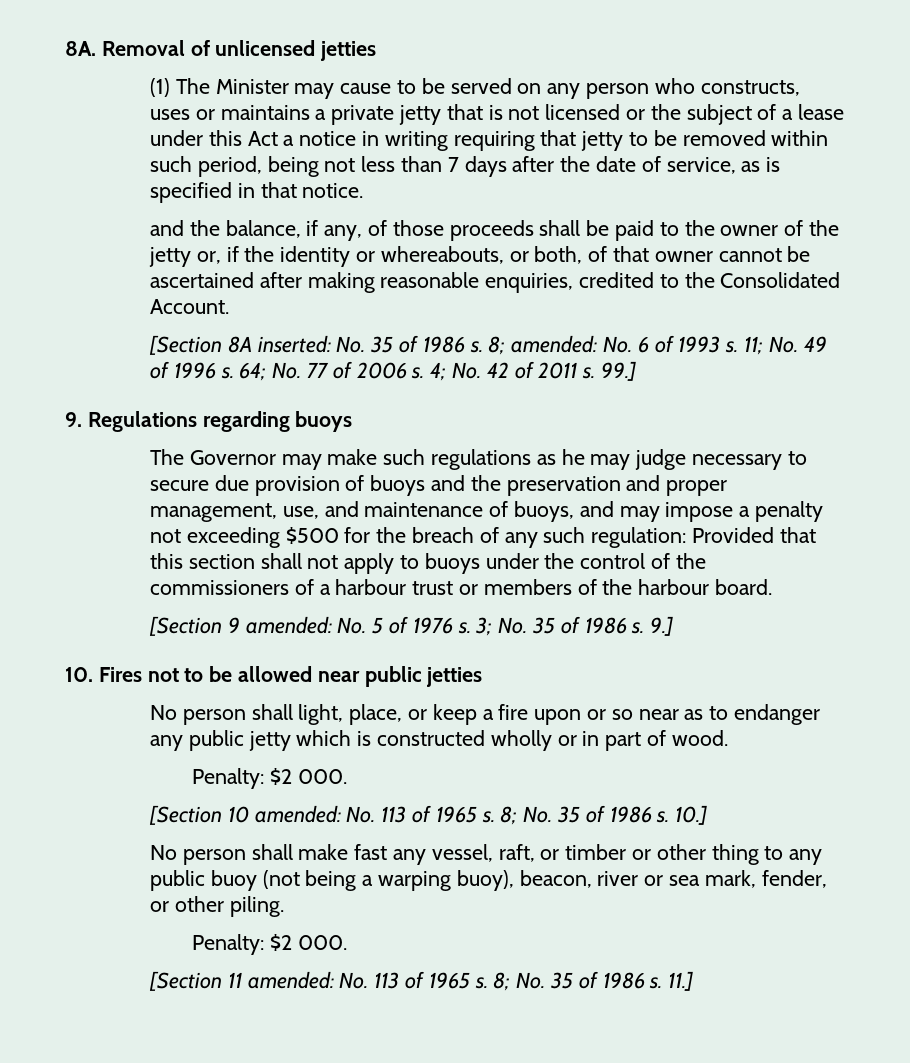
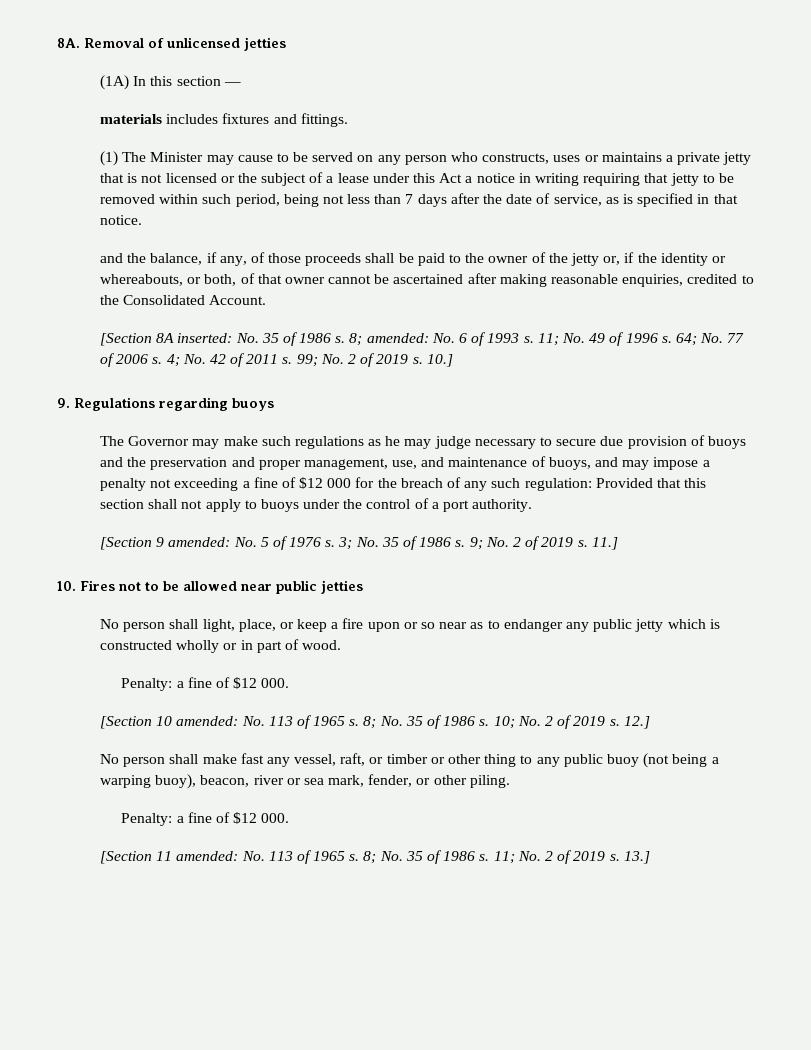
(377, 51) none -> [99,75,241,90] [99,113,348,127] // (1A) In this section — // materials includes fixtures and fittings.
[601,361,637,381] 99.] -> [296,353,453,367] 99; No. 2 of 2019 s. 10.]
[285,527,339,544] $500 -> [242,477,352,489] a fine of $12 000
[675,553,706,569] [149,579,772,595] the commissioners of a harbour trust or members of the harbour board. -> [431,499,533,512] a port authority.
[650,616,674,636] 9.] -> [469,536,618,550] 9; No. 2 of 2019 s. 11.]
[270,768,293,785] $2 -> [176,677,258,689] a fine of $12
[675,805,708,825] 10.] -> [493,715,650,729] 10; No. 2 of 2019 s. 12.]
[270,934,293,951] $2 -> [176,812,258,824] a fine of $12
[668,971,694,991] 11.] -> [493,850,650,864] 11; No. 2 of 2019 s. 13.]

